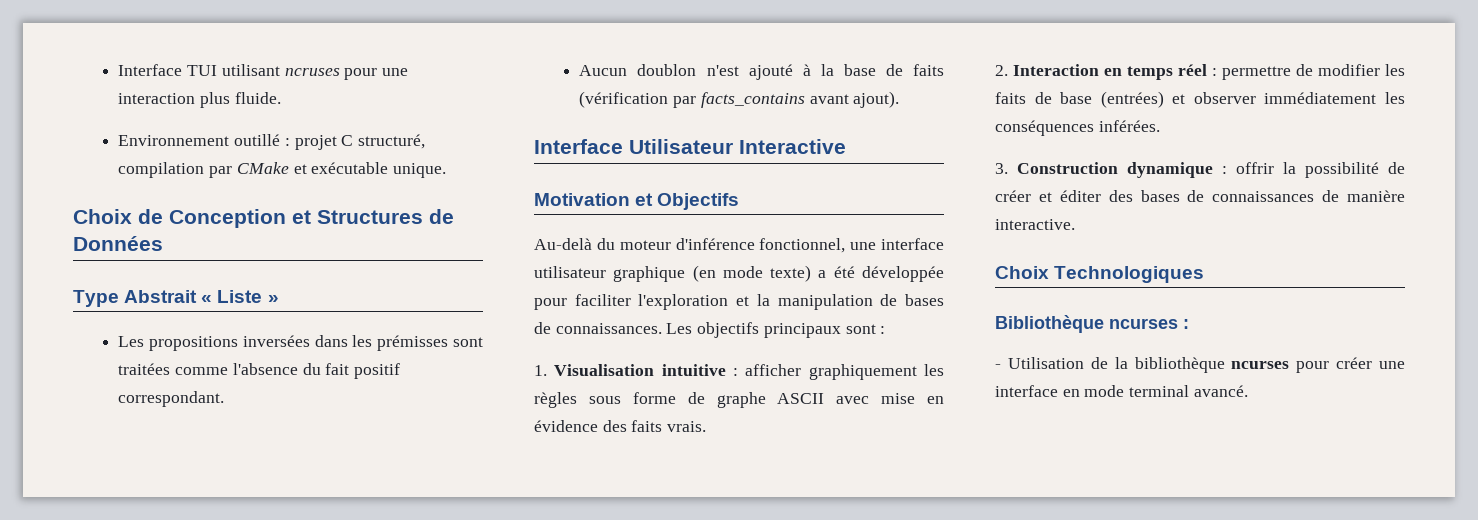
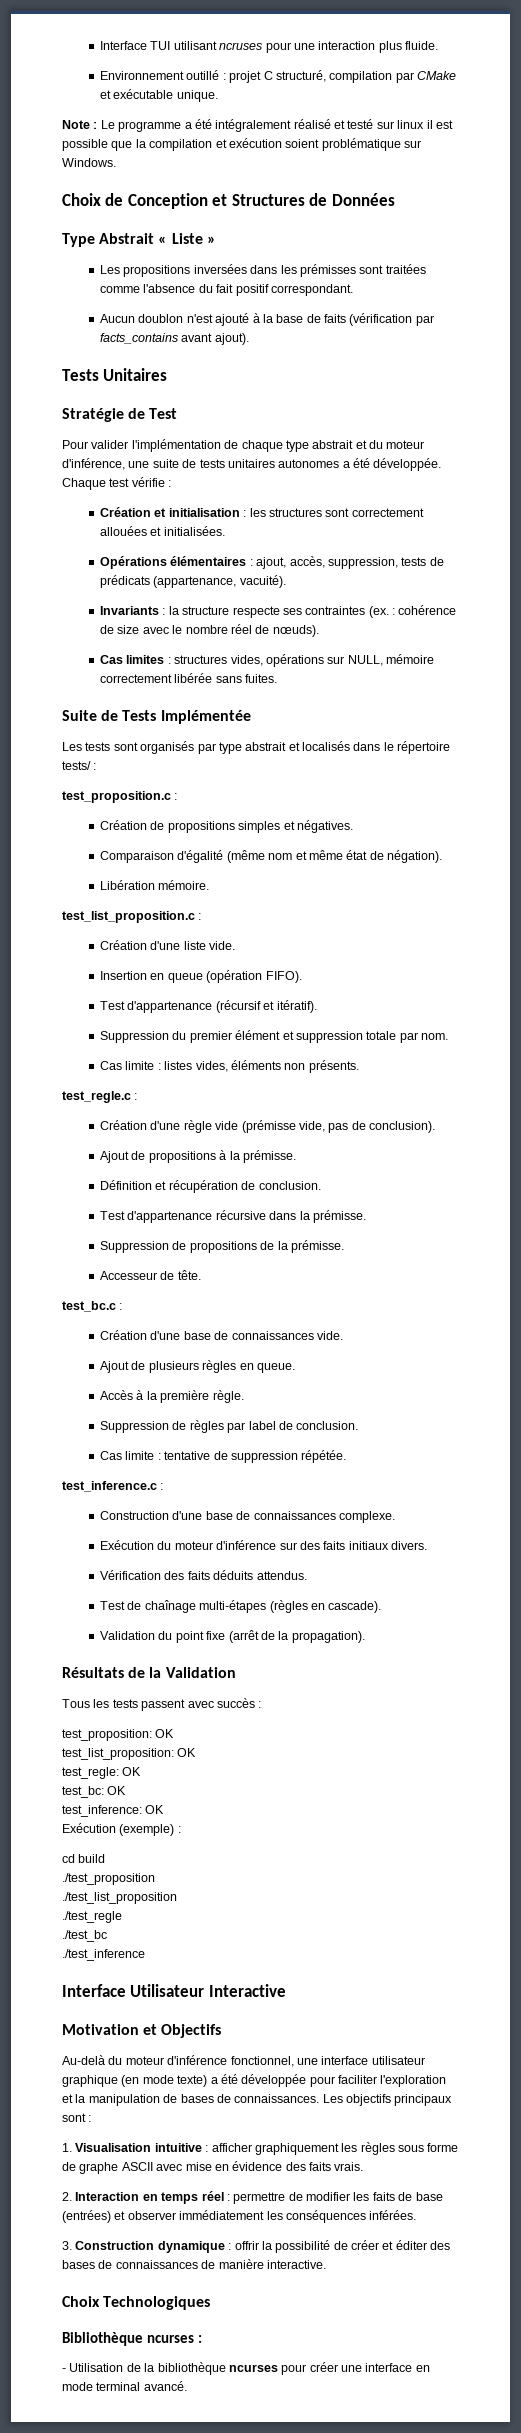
(446, 170) none -> [62,119,453,132] [62,138,421,151] [62,158,116,167] // Note : Le programme a été intégralement réalisé et testé sur linux il est possible que la compilation et exécution soient problématique sur Windows.
(900, 99) none -> [62,368,168,381] [62,408,178,422] [62,439,425,452] [62,458,442,471] [62,477,172,490] [100,507,424,517] [100,526,225,536] [100,556,444,569] [100,575,286,588] [100,605,457,618] [100,624,319,637] [100,654,435,667] [100,673,278,683] [62,710,251,724] [62,741,451,754] [62,761,97,770] [62,791,178,803] [100,820,353,833] [100,850,443,863] [100,880,210,890] [62,911,202,923] [100,940,236,950] [100,970,302,983] [100,1000,317,1013] [100,1030,449,1043] [100,1060,359,1073] [62,1091,138,1103] [100,1120,436,1133] [100,1150,296,1163] [100,1180,321,1193] [100,1210,366,1223] [100,1240,344,1253] [100,1270,201,1280] [62,1301,123,1312] [100,1330,343,1340] [100,1360,295,1373] [100,1390,244,1403] [100,1420,359,1433] [100,1450,347,1463] [62,1481,164,1492] [100,1511,395,1523] [100,1540,428,1550] [100,1570,307,1580] [100,1600,382,1613] [100,1630,365,1643] [62,1667,236,1678] [62,1698,262,1711] [62,1729,175,1741] [62,1748,197,1760] [62,1767,142,1779] [62,1786,127,1798] [62,1805,165,1817] [62,1823,181,1836] [62,1854,106,1863] [62,1873,155,1885] [62,1892,177,1904] [62,1911,122,1923] [62,1930,107,1942] [62,1949,145,1961] // Tests Unitaires // Stratégie de Test // Pour valider l'implémentation de chaque type abstrait et du moteur d'inférence, une suite de tests unitaires autonomes a été développée. Chaque test vérifie : // Création et initialisation : les structures sont correctement allouées et initialisées. // Opérations élémentaires : ajout, accès, suppression, tests de prédicats (appartenance, vacuité). // Invariants : la structure respecte ses contraintes (ex. : cohérence de size avec le nombre réel de nœuds). // Cas limites : structures vides, opérations sur NULL, mémoire correctement libérée sans fuites. // Suite de Tests Implémentée // Les tests sont organisés par type abstrait et localisés dans le répertoire tests/ : // test_proposition.c : // Création de propositions simples et négatives. // Comparaison d'égalité (même nom et même état de négation). // Libération mémoire. // test_list_proposition.c : // Création d'une liste vide. // Insertion en queue (opération FIFO). // Test d'appartenance (récursif et itératif). // Suppression du premier élément et suppression totale par nom. // Cas limite : listes vides, éléments non présents. // test_regle.c : // Création d'une règle vide (prémisse vide, pas de conclusion). // Ajout de propositions à la prémisse. // Définition et récupération de conclusion. // Test d'appartenance récursive dans la prémisse. // Suppression de propositions de la prémisse. // Accesseur de tête. // test_bc.c : // Création d'une base de connaissances vide. // Ajout de plusieurs règles en queue. // Accès à la première règle. // Suppression de règles par label de conclusion. // Cas limite : tentative de suppression répétée. // test_inference.c : // Construction d'une base de connaissances complexe. // Exécution du moteur d'inférence sur des faits initiaux divers. // Vérification des faits déduits attendus. // Test de chaînage multi-étapes (règles en cascade). // Validation du point fixe (arrêt de la propagation). // Résultats de la Validation // Tous les tests passent avec succès : // test_proposition: OK // test_list_proposition: OK // test_regle: OK // test_bc: OK // test_inference: OK // Exécution (exemple) : // cd build // ./test_proposition // ./test_list_proposition // ./test_regle // ./test_bc // ./test_inference

